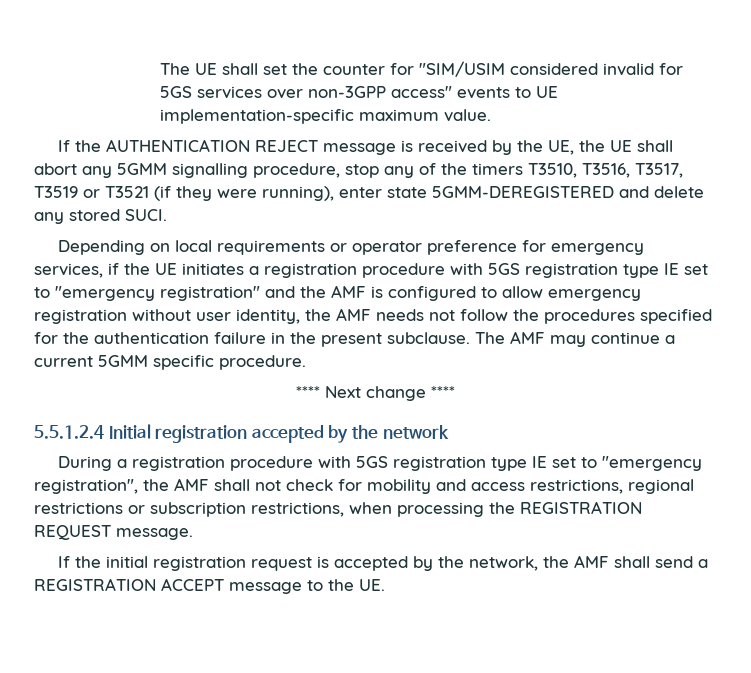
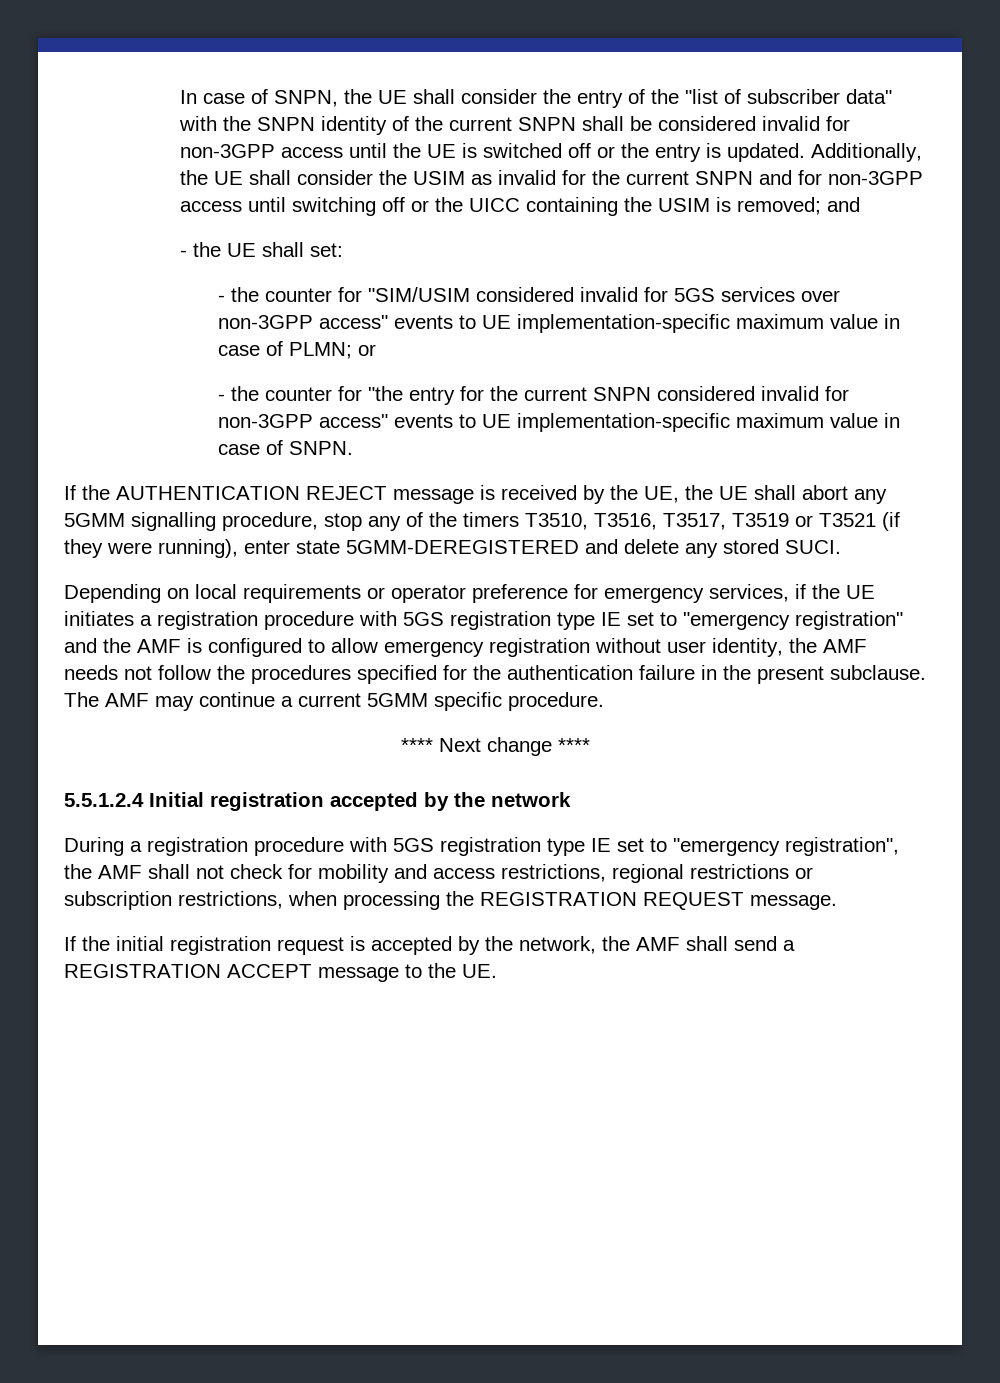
[160,63,288,75] The UE shall set -> [179,89,892,108] [178,116,850,135] [179,143,922,162] [179,170,923,185] [179,197,860,216] [179,242,343,257] [218,295,226,302] In case of SNPN, the UE shall consider the entry of the "list of subscriber data" with the SNPN identity of the current SNPN shall be considered invalid for non-3GPP access until the UE is switched off or the entry is updated. Additionally, the UE shall consider the USIM as invalid for the current SNPN and for non-3GPP access until switching off or the UICC containing the USIM is removed; and // - the UE shall set: // -
[444,109,492,122] value. -> [830,314,901,329] [218,341,377,359] [218,386,850,405] [218,413,901,432] [218,440,354,455] value in case of PLMN; or // - the counter for "the entry for the current SNPN considered invalid for non-3GPP access" events to UE implementation-specific maximum value in case of SNPN.

